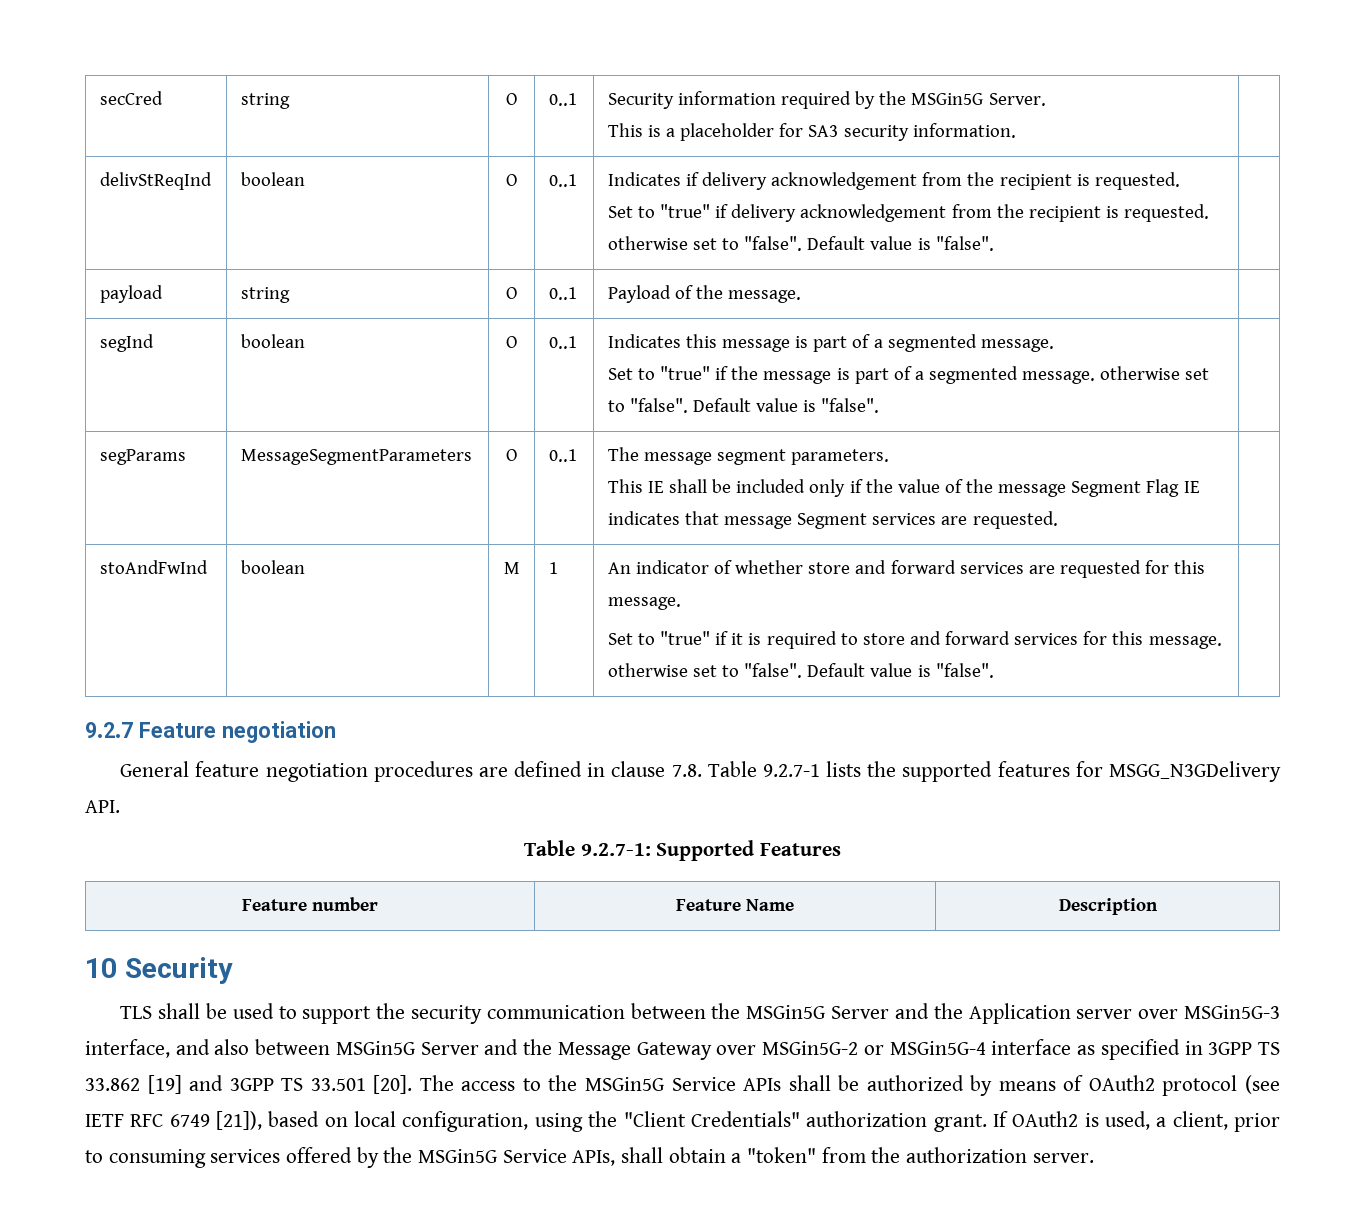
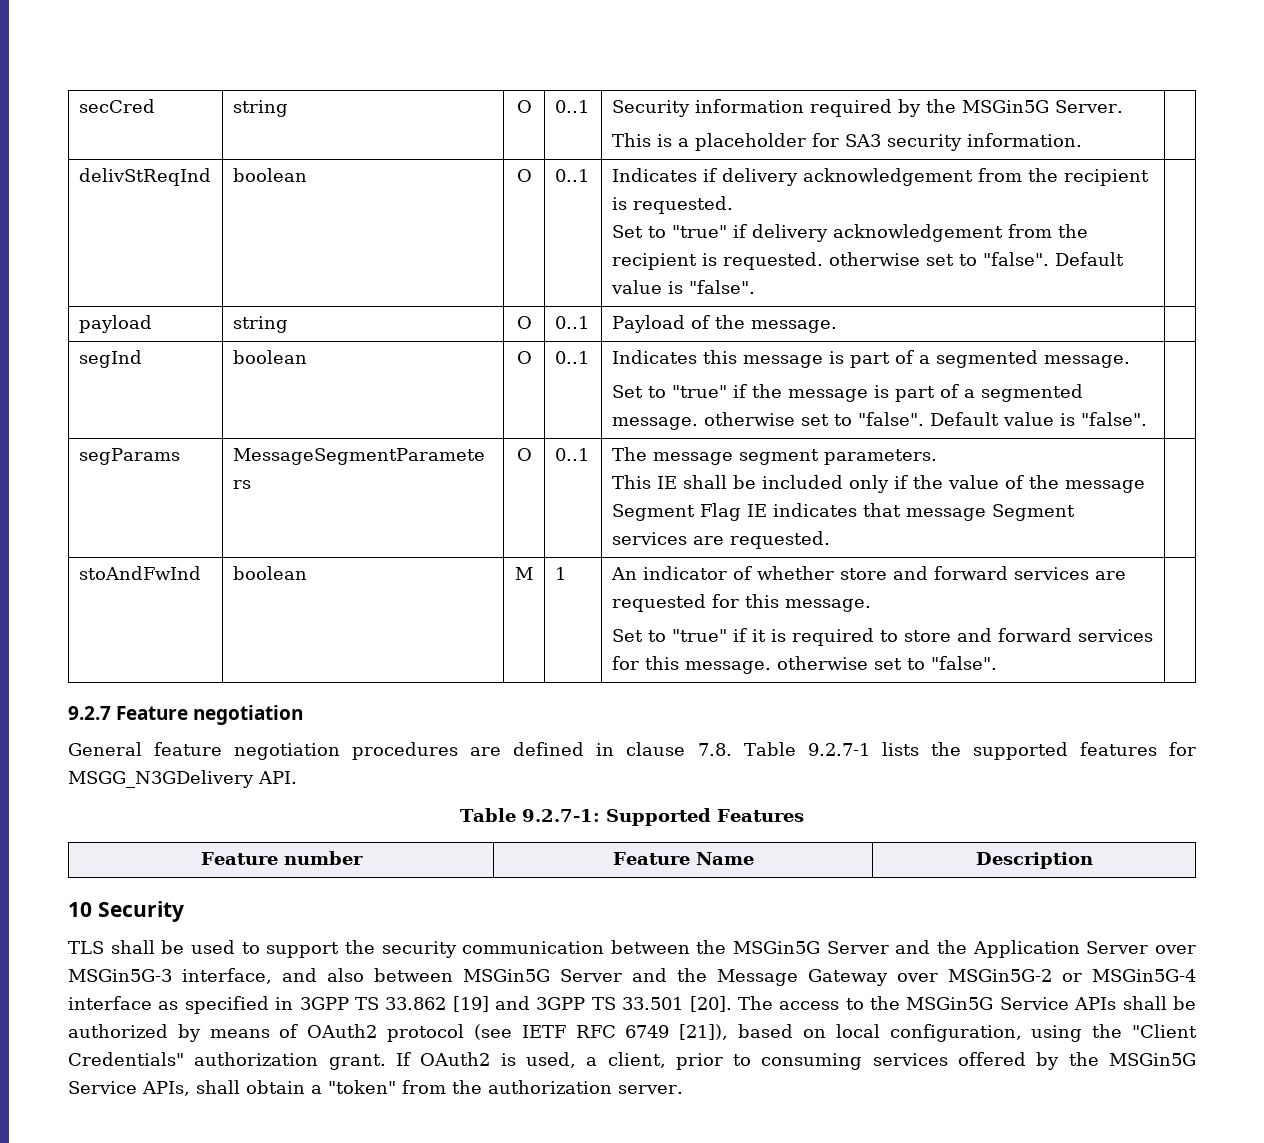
[807,663,994,678] Default value is "false". -> (997, 663) none
[1076,1009,1133,1019] server -> [1086,941,1149,954] Server

